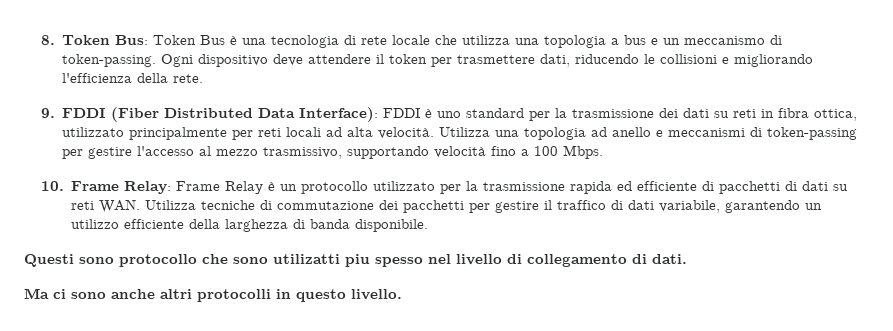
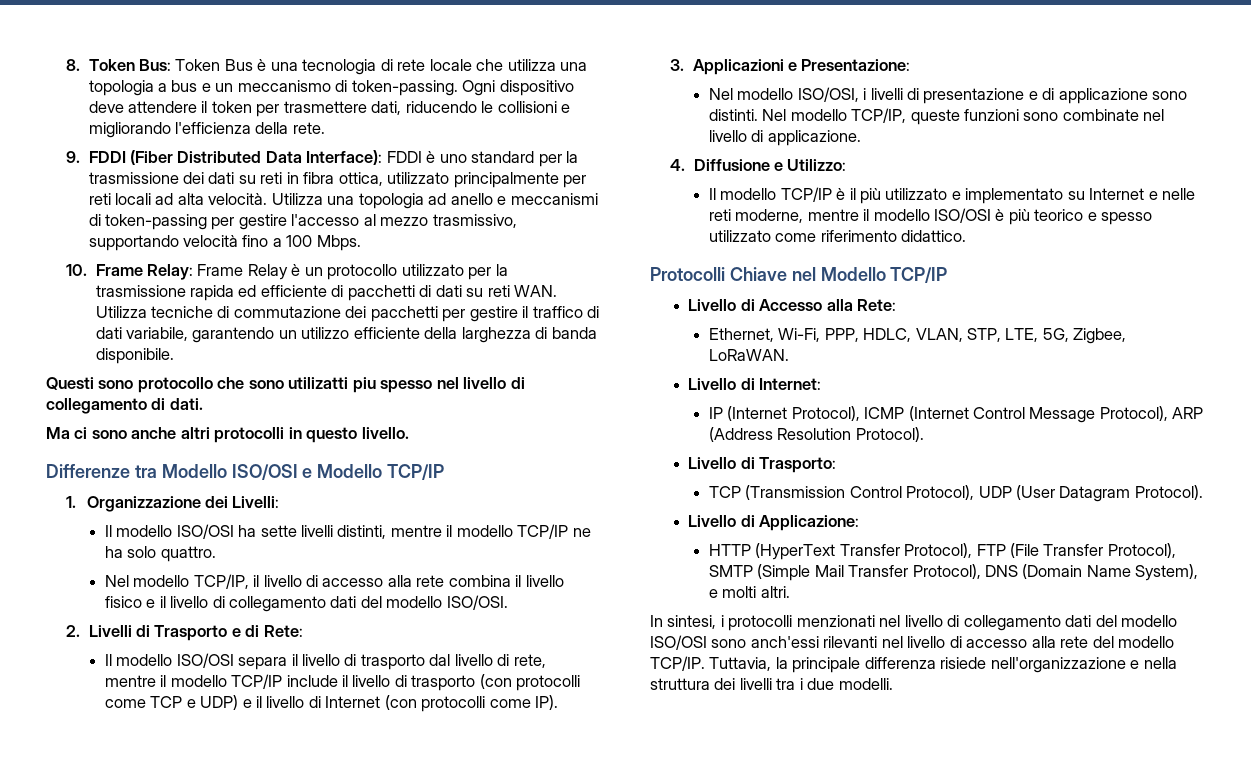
(402, 294) none -> [46,464,445,480] [66,496,280,512] [104,524,591,539] [104,546,216,562] [104,574,564,589] [104,595,508,612] [66,625,303,641] [104,653,546,670] [104,674,581,691] [104,695,559,712] [670,59,911,75] [708,87,1188,104] [708,108,1165,125] [708,130,861,146] [670,159,847,171] [708,187,1196,204] [708,208,1153,225] [708,230,967,242] [650,267,948,283] [688,299,897,311] [708,328,1127,344] [708,349,789,361] [688,378,822,390] [708,406,1204,423] [708,427,924,442] [688,457,837,473] [708,485,1203,502] [688,515,860,531] [708,543,1176,560] [708,564,1199,581] [708,586,790,598] [650,615,1178,631] [650,635,1175,650] [650,656,1177,673] [650,678,893,690] // Differenze tra Modello ISO/OSI e Modello TCP/IP // 1. Organizzazione dei Livelli: // Il modello ISO/OSI ha sette livelli distinti, mentre il modello TCP/IP ne ha solo quattro. // Nel modello TCP/IP, il livello di accesso alla rete combina il livello fisico e il livello di collegamento dati del modello ISO/OSI. // 2. Livelli di Trasporto e di Rete: // Il modello ISO/OSI separa il livello di trasporto dal livello di rete, mentre il modello TCP/IP include il livello di trasporto (con protocolli come TCP e UDP) e il livello di Internet (con protocolli come IP). // 3. Applicazioni e Presentazione: // Nel modello ISO/OSI, i livelli di presentazione e di applicazione sono distinti. Nel modello TCP/IP, queste funzioni sono combinate nel livello di applicazione. // 4. Diffusione e Utilizzo: // Il modello TCP/IP è il più utilizzato e implementato su Internet e nelle reti moderne, mentre il modello ISO/OSI è più teorico e spesso utilizzato come riferimento didattico. // Protocolli Chiave nel Modello TCP/IP // Livello di Accesso alla Rete: // Ethernet, Wi-Fi, PPP, HDLC, VLAN, STP, LTE, 5G, Zigbee, LoRaWAN. // Livello di Internet: // IP (Internet Protocol), ICMP (Internet Control Message Protocol), ARP (Address Resolution Protocol). // Livello di Trasporto: // TCP (Transmission Control Protocol), UDP (User Datagram Protocol). // Livello di Applicazione: // HTTP (HyperText Transfer Protocol), FTP (File Transfer Protocol), SMTP (Simple Mail Transfer Protocol), DNS (Domain Name System), e molti altri. // In sintesi, i protocolli menzionati nel livello di collegamento dati del modello ISO/OSI sono anch'essi rilevanti nel livello di accesso alla rete del modello TCP/IP. Tuttavia, la principale differenza risiede nell'organizzazione e nella struttura dei livelli tra i due modelli.

